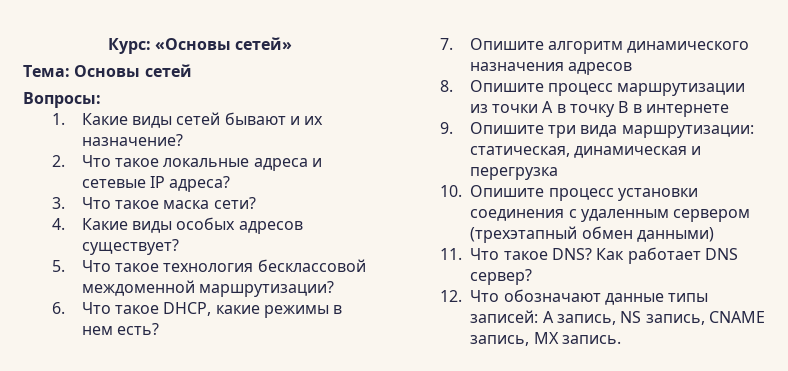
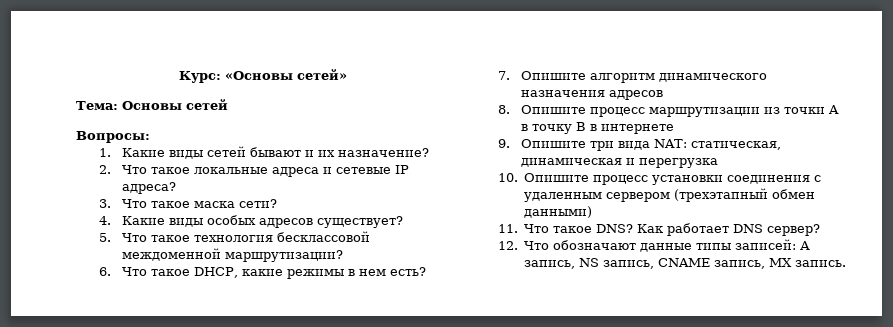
[621,125,754,138] маршрутизации: -> [654,139,688,148] NAT:

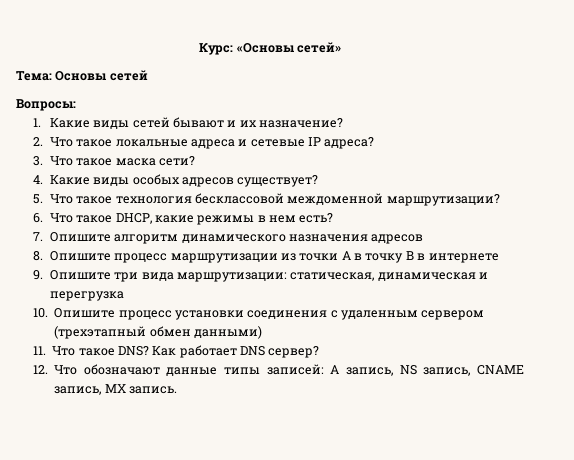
[654,139,688,148] NAT: -> [176,272,287,282] маршрутизации:

